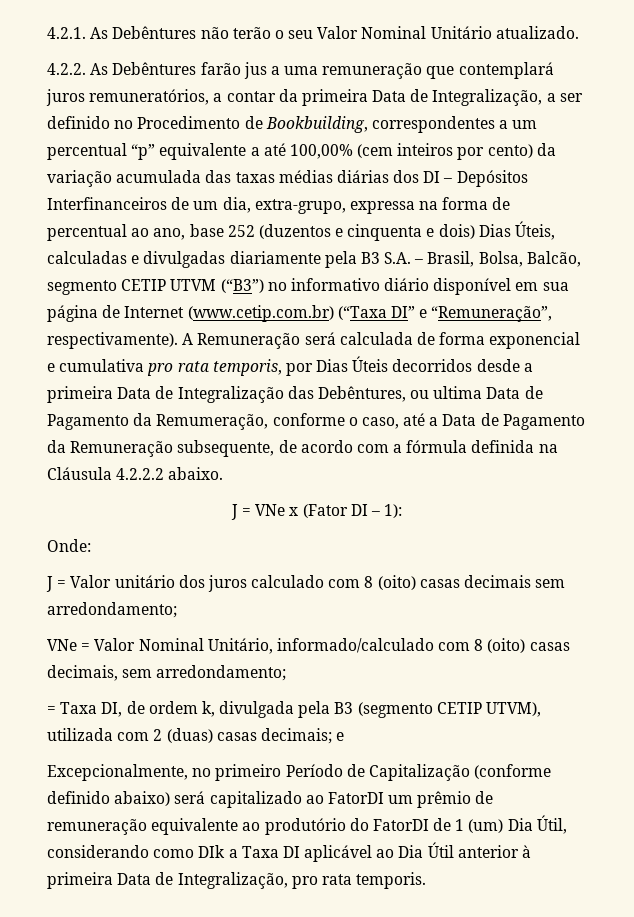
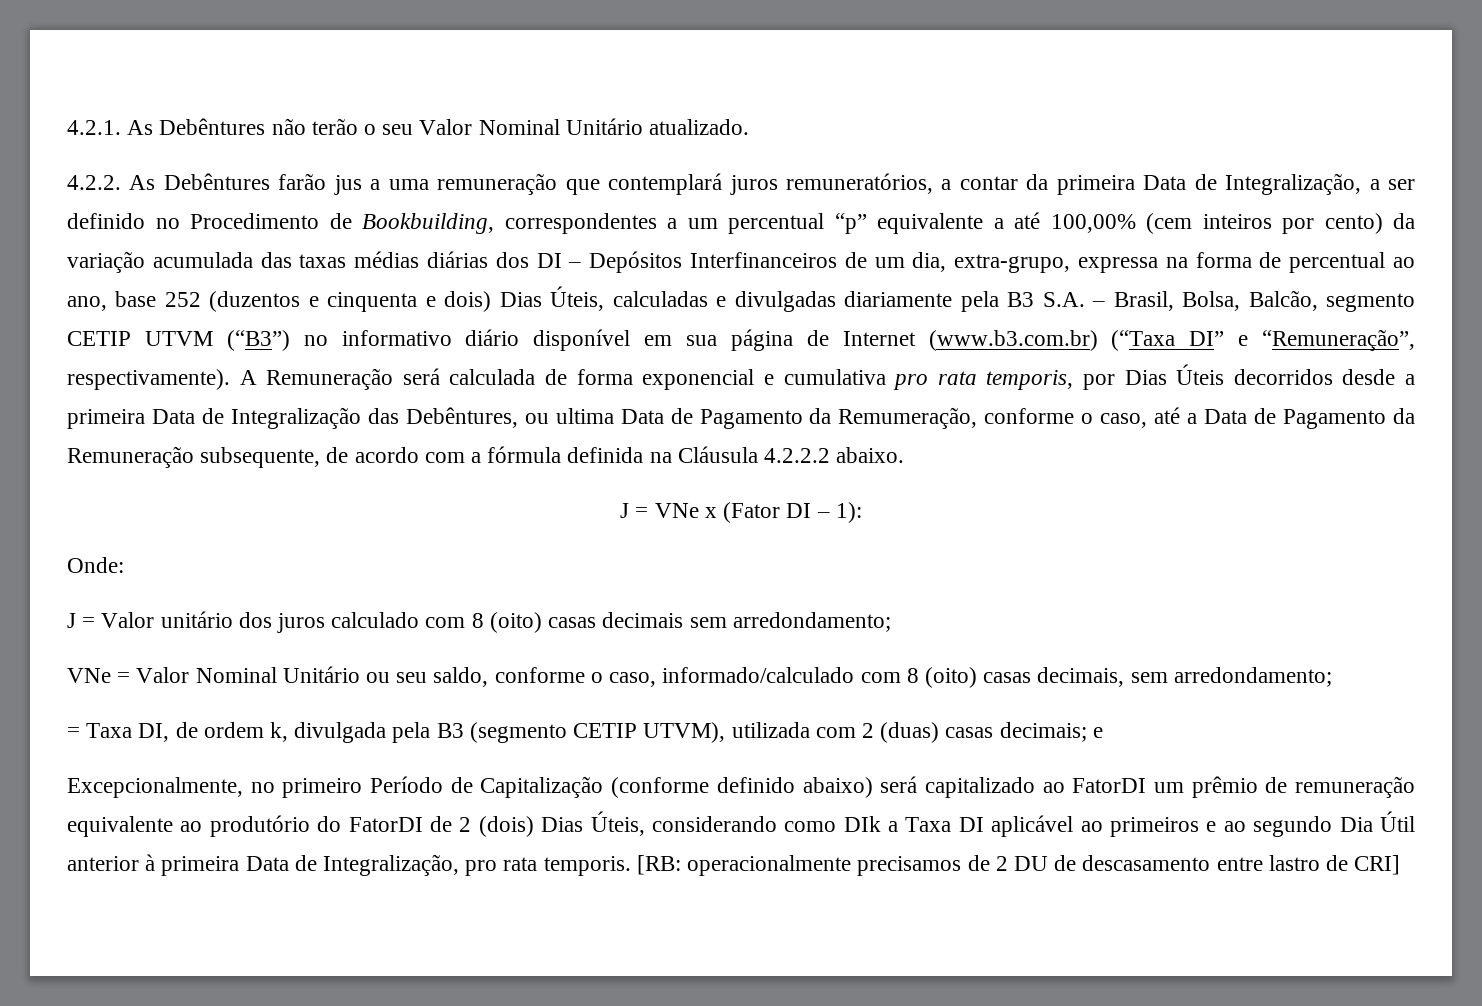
[187,305,334,322] (www.cetip.com.br) -> [928,330,1098,351] (www.b3.com.br)
[207,638,273,654] Unitário, -> [282,666,657,687] Unitário ou seu saldo, conforme o caso,
[455,815,567,834] 1 (um) Dia Útil, -> [459,811,645,837] 2 (dois) Dias Úteis,
(395, 853) none -> [1110,816,1333,837] primeiros e ao segundo
(427, 880) none -> [636,855,1401,876] [RB: operacionalmente precisamos de 2 DU de descasamento entre lastro de CRI]

